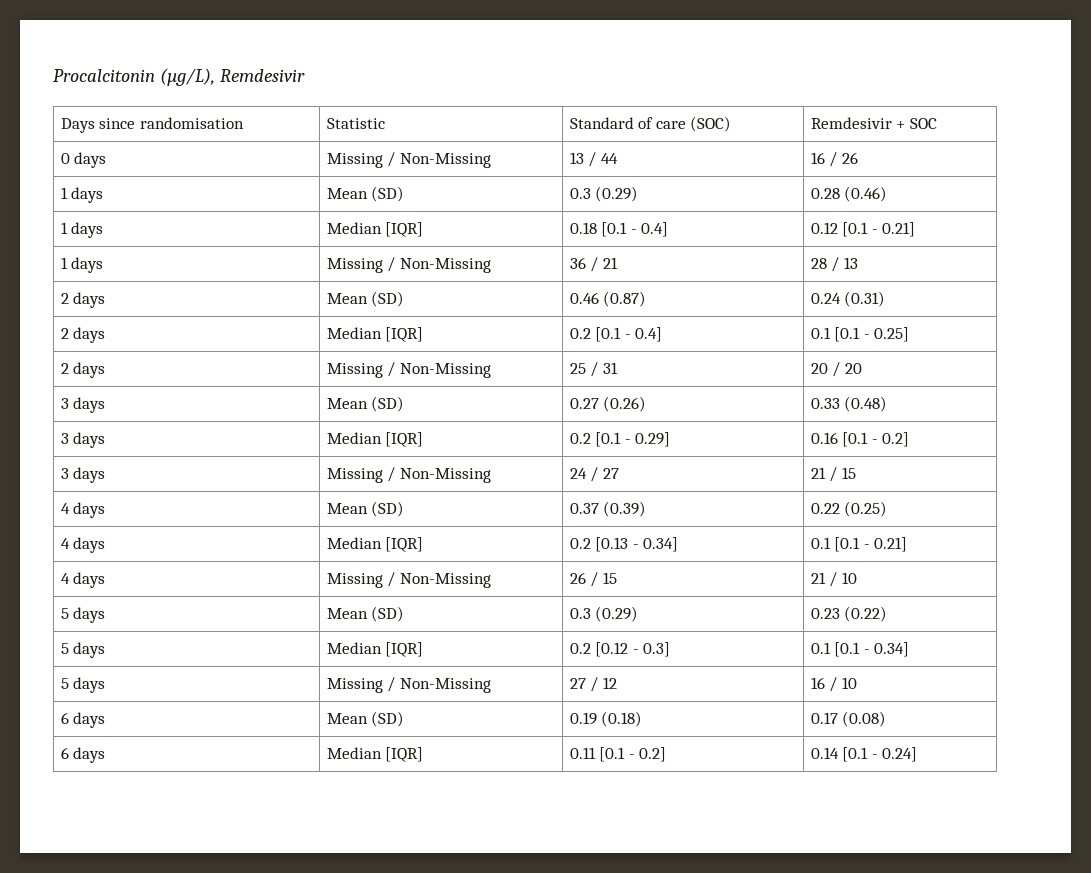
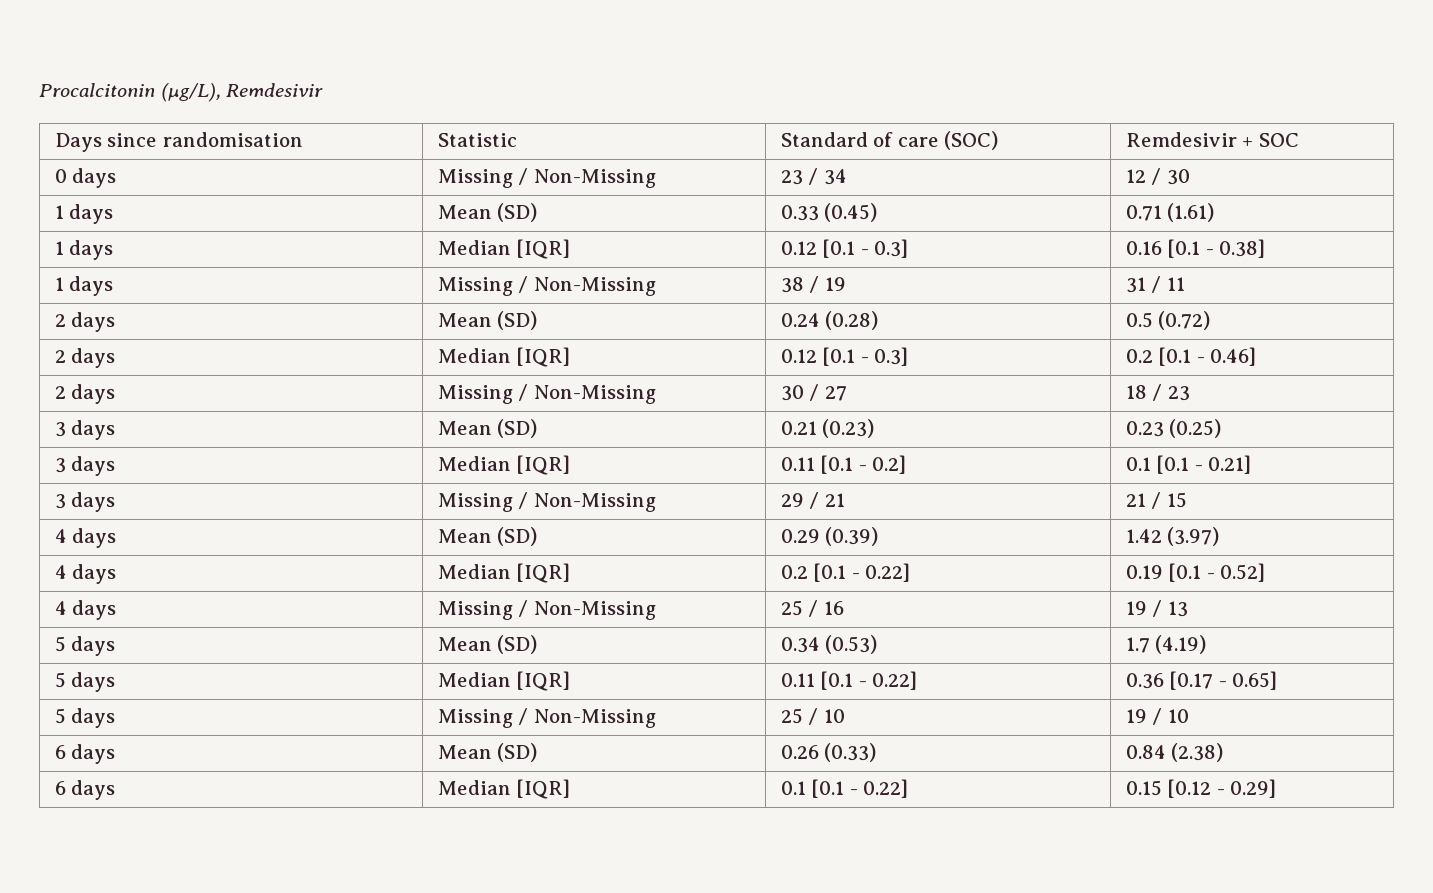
[569,152,618,167] [810,152,858,167] 13 / 44 | 16 / 26 -> [780,168,847,185] [1125,168,1190,185] 23 / 34 | 12 / 30
[569,186,639,202] [810,186,888,202] 0.3 (0.29) | 0.28 (0.46) -> [780,203,878,222] [1125,203,1215,222] 0.33 (0.45) | 0.71 (1.61)
[569,222,669,237] [810,222,916,237] | 0.18 [0.1 - 0.4] | 0.12 [0.1 - 0.21] -> [780,239,909,258] [1125,239,1266,258] | 0.12 [0.1 - 0.3] | 0.16 [0.1 - 0.38]
[569,257,618,272] [810,257,858,272] 36 / 21 | 28 / 13 -> [780,276,846,293] [1125,276,1185,293] 38 / 19 | 31 / 11
[569,291,647,307] [810,291,886,307] 0.46 (0.87) | 0.24 (0.31) -> [780,311,879,330] [1125,311,1211,330] 0.24 (0.28) | 0.5 (0.72)
[569,327,663,342] [810,327,910,342] | 0.2 [0.1 - 0.4] | 0.1 [0.1 - 0.25] -> [780,347,909,366] [1125,347,1257,366] | 0.12 [0.1 - 0.3] | 0.2 [0.1 - 0.46]
[569,362,618,377] [810,362,862,377] 25 / 31 | 20 / 20 -> [780,384,847,401] [1125,384,1190,401] 30 / 27 | 18 / 23
[569,396,647,412] [810,396,888,412] 0.27 (0.26) | 0.33 (0.48) -> [780,419,875,438] [1125,419,1222,438] 0.21 (0.23) | 0.23 (0.25)
[569,432,671,447] [810,432,910,447] 0.2 [0.1 - 0.29] | 0.16 [0.1 - 0.2] -> [780,455,907,474] [1125,455,1252,474] 0.11 [0.1 - 0.2] | 0.1 [0.1 - 0.21]
[569,467,619,482] 24 / 27 -> [780,492,845,509] 29 / 21
[569,503,599,514] 0.37 -> [780,529,820,543] 0.29
[810,501,888,517] 0.22 (0.25) -> [1125,527,1220,546] 1.42 (3.97)
[595,537,679,552] [810,537,908,552] [0.13 - 0.34] | 0.1 [0.1 - 0.21] -> [813,563,911,582] [1125,563,1266,582] [0.1 - 0.22] | 0.19 [0.1 - 0.52]
[569,572,617,587] [810,572,857,587] 26 / 15 | 21 / 10 -> [780,600,844,617] [1125,600,1188,617] 25 / 16 | 19 / 13
[569,606,639,622] [810,606,888,622] 0.3 (0.29) | 0.23 (0.22) -> [780,635,878,654] [1125,635,1207,654] 0.34 (0.53) | 1.7 (4.19)
[569,642,671,657] [810,642,910,657] 0.2 [0.12 - 0.3] | 0.1 [0.1 - 0.34] -> [780,671,918,690] [1125,671,1278,690] 0.11 [0.1 - 0.22] | 0.36 [0.17 - 0.65]
[569,677,617,692] [810,677,825,689] 27 / 12 | 16 -> [780,708,845,725] [1125,709,1147,723] 25 / 10 | 19
[569,711,643,727] [810,711,887,727] 0.19 (0.18) | 0.17 (0.08) -> [780,743,877,762] [1125,743,1224,762] 0.26 (0.33) | 0.84 (2.38)
[569,747,667,762] [810,747,918,762] 0.11 [0.1 - 0.2] | 0.14 [0.1 - 0.24] -> [780,779,909,798] [1125,779,1277,798] 0.1 [0.1 - 0.22] | 0.15 [0.12 - 0.29]

